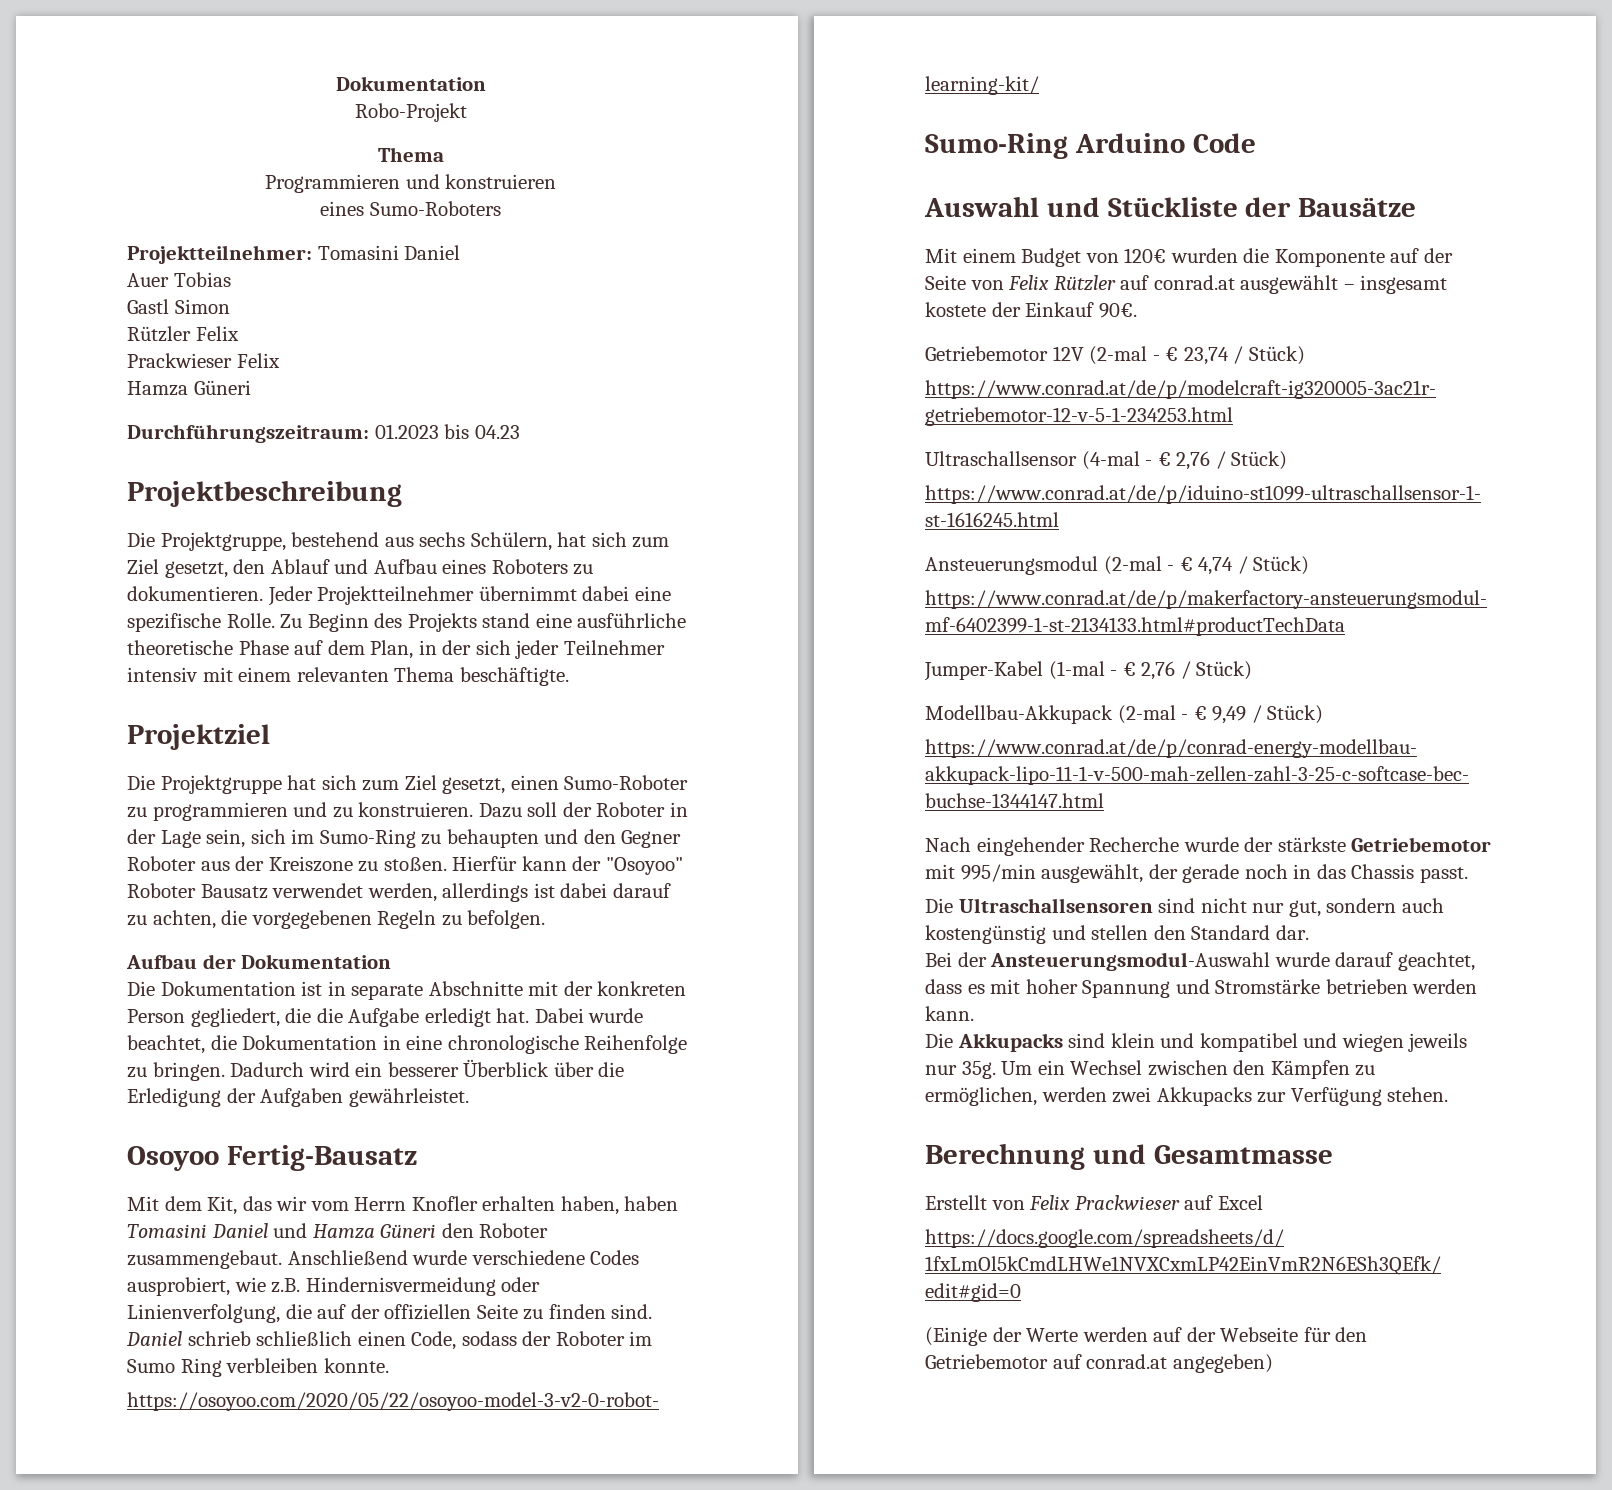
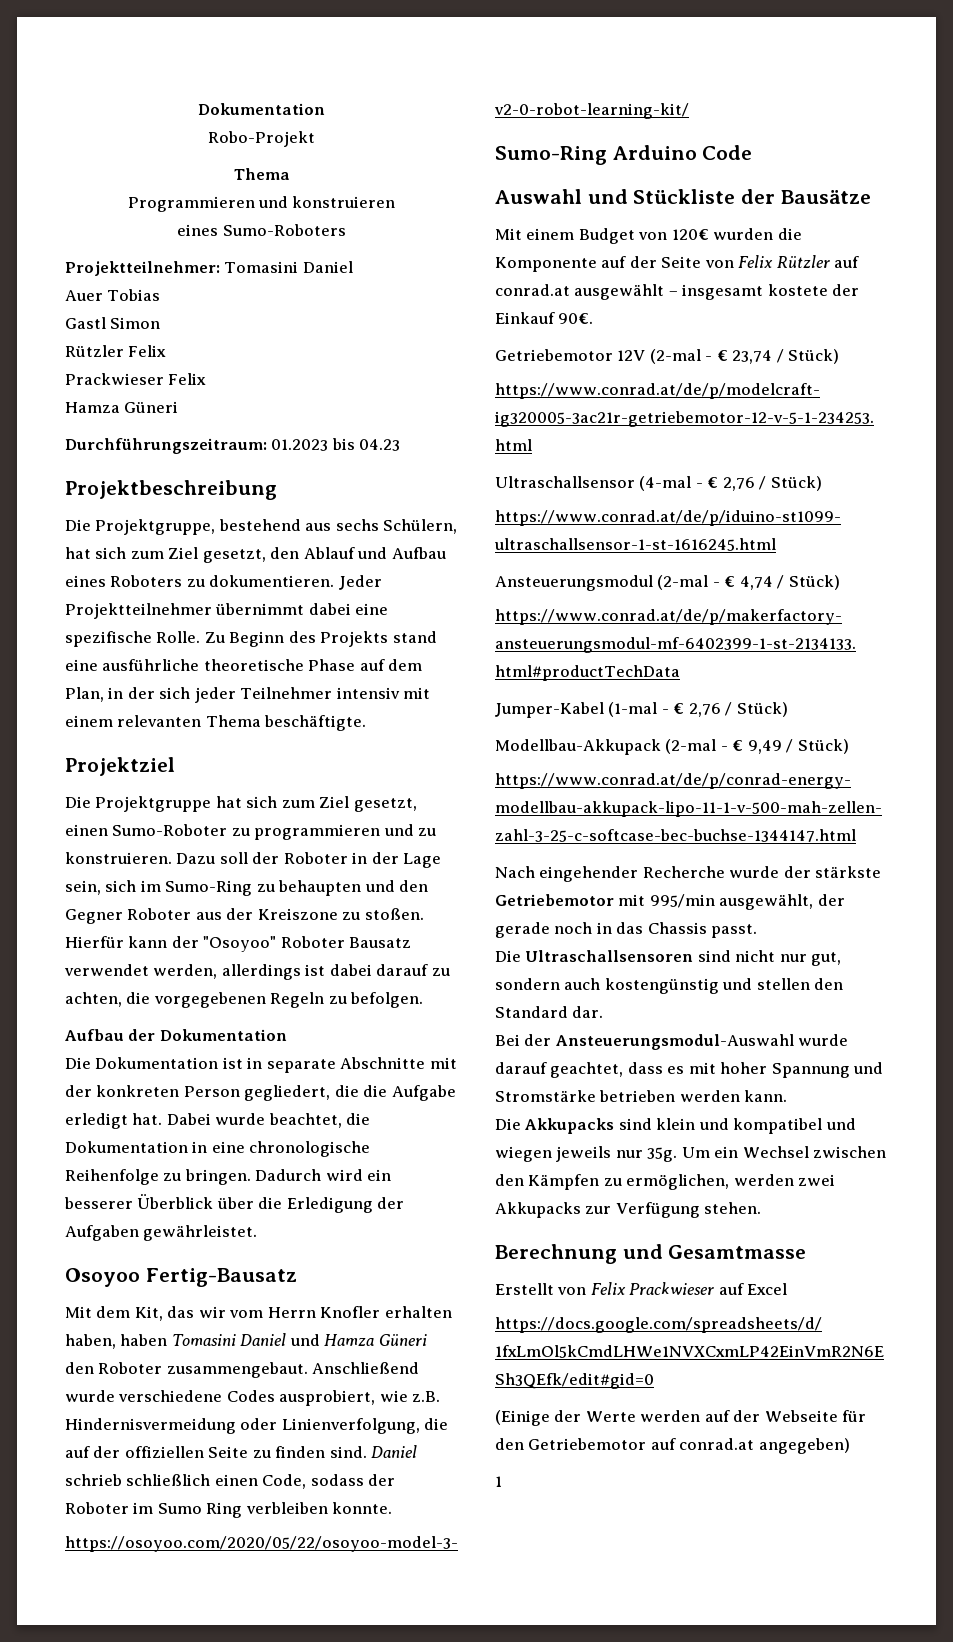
(1273, 1363) none -> [495,1476,502,1487] // 1

